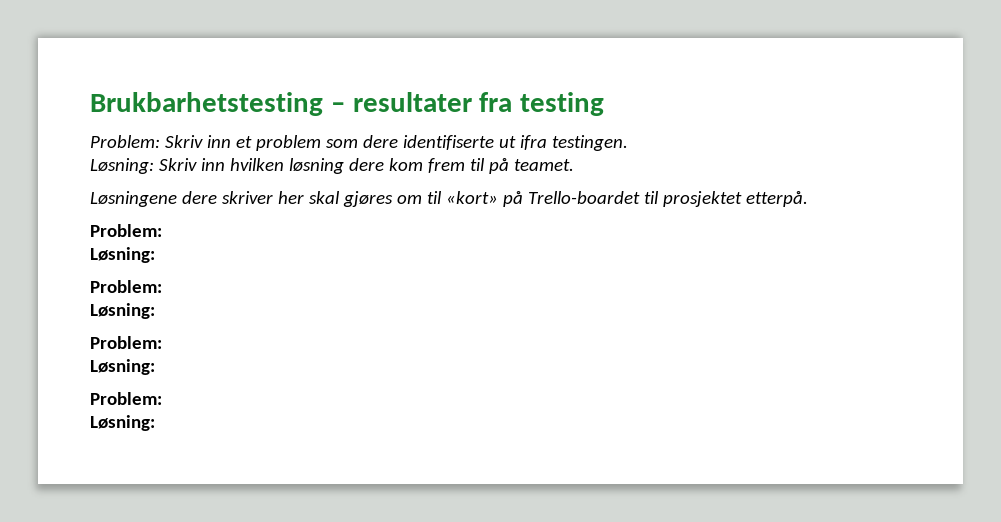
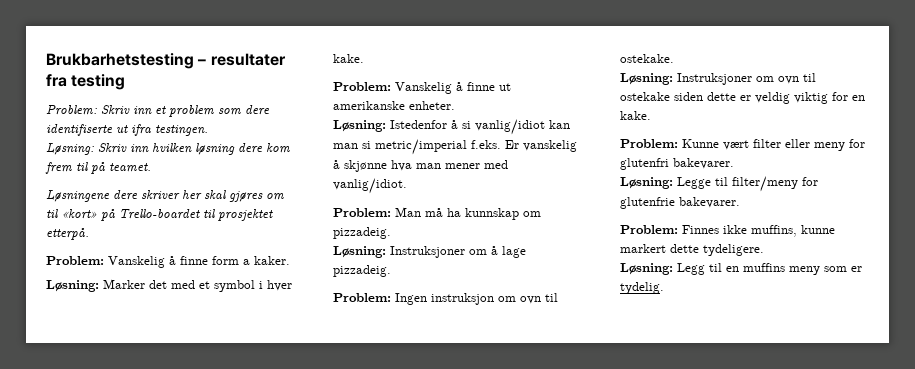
[90,247,155,263] [90,280,162,293] [90,303,155,319] [90,336,162,349] [90,359,155,375] [90,392,162,405] [90,415,155,431] // Løsning: // Problem: // Løsning: // Problem: // Løsning: // Problem: // Løsning: -> [108,256,290,268] [46,279,292,292] [333,54,364,63] [333,82,511,94] [333,101,455,110] [333,119,570,135] [333,139,577,155] [333,160,508,172] [333,178,407,194] [333,207,541,220] [333,227,391,239] [333,246,526,258] [333,265,391,277] [333,293,558,305] [620,54,674,63] [620,73,816,85] [620,92,865,104] [620,111,651,120] [620,139,865,151] [620,158,734,170] [620,176,818,192] [620,197,740,209] [620,225,835,237] [620,244,764,256] [620,263,862,275] [620,282,664,294] Vanskelig å finne form a kaker. // Løsning: Marker det med et symbol i hver kake. // Problem: Vanskelig å finne ut amerikanske enheter. // Løsning: Istedenfor å si vanlig/idiot kan man si metric/imperial f.eks. Er vanskelig å skjønne hva man mener med vanlig/idiot. // Problem: Man må ha kunnskap om pizzadeig. // Løsning: Instruksjoner om å lage pizzadeig. // Problem: Ingen instruksjon om ovn til ostekake. // Løsning: Instruksjoner om ovn til ostekake siden dette er veldig viktig for en kake. // Problem: Kunne vært filter eller meny for glutenfri bakevarer. // Løsning: Legge til filter/meny for glutenfrie bakevarer. // Problem: Finnes ikke muffins, kunne markert dette tydeligere. // Løsning: Legg til en muffins meny som er tydelig.

